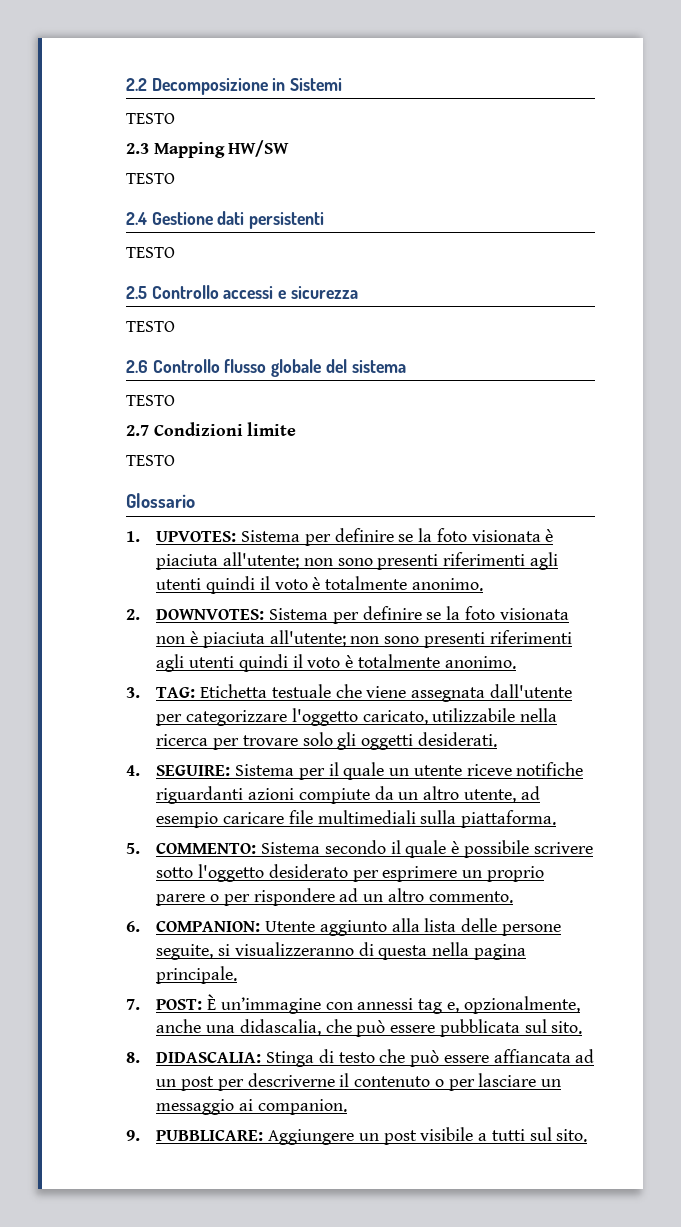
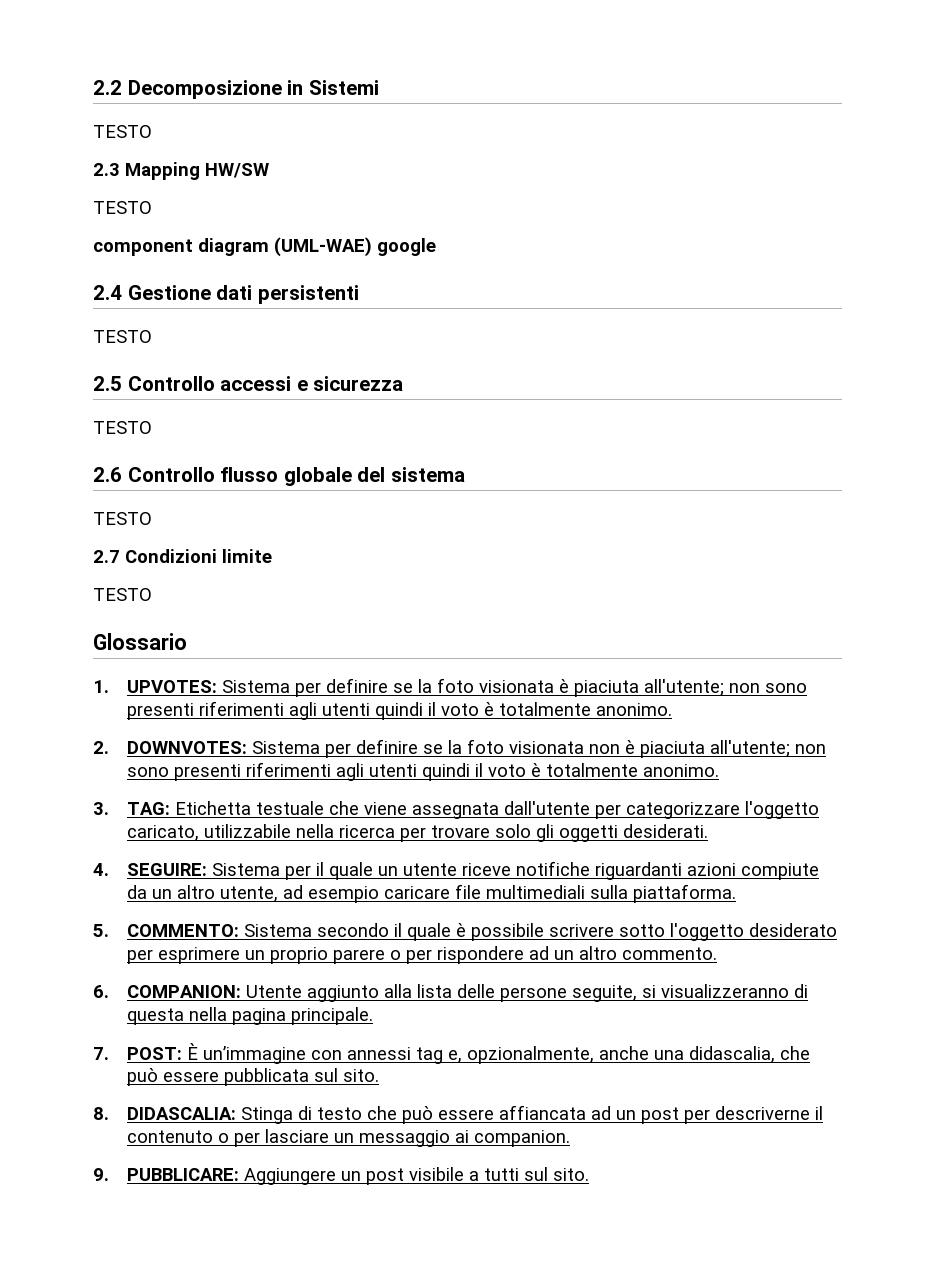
(175, 178) none -> [93,237,436,257] // component diagram (UML-WAE) google

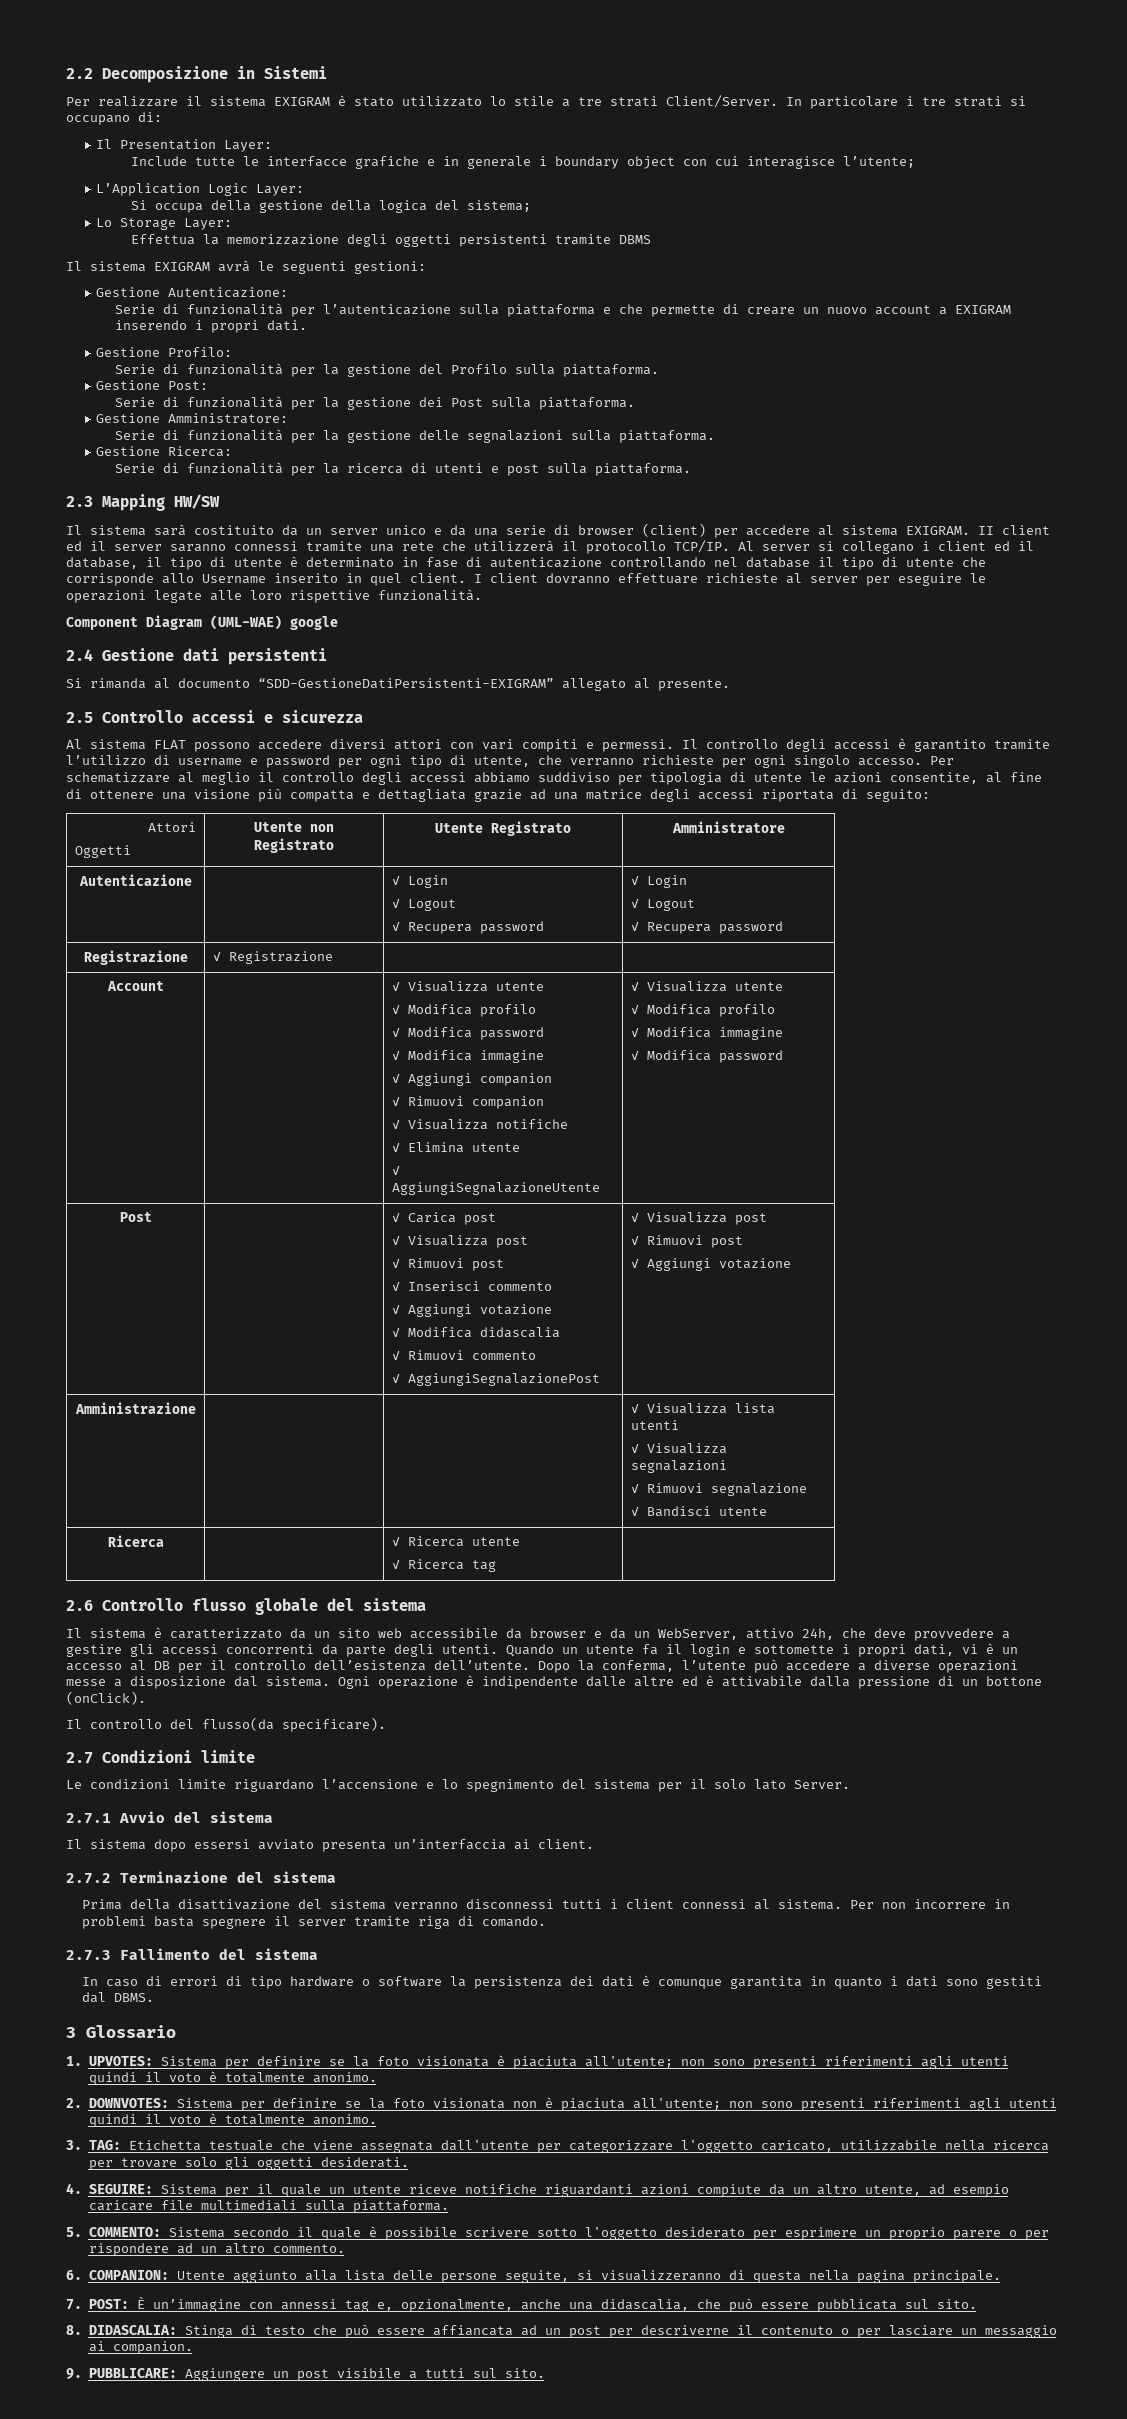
[93,125,152,138] [93,162,269,180] [93,201,152,214] [93,238,269,256] TESTO // 2.3 Mapping HW/SW // TESTO // component diagram -> [66,95,1026,109] [66,112,162,125] [96,139,273,152] [130,156,915,169] [96,183,305,196] [130,200,531,213] [96,218,233,230] [130,234,651,247] [66,260,426,274] [96,287,289,298] [114,303,1011,317] [114,320,307,333] [96,347,233,357] [114,363,659,377] [96,380,209,390] [114,396,635,410] [96,413,289,424] [114,429,715,443] [96,446,233,457] [114,462,691,476] [66,494,220,511] [66,523,1050,538] [66,540,1034,554] [66,556,986,570] [66,573,986,586] [66,589,482,603] [66,615,202,630] Per realizzare il sistema EXIGRAM è stato utilizzato lo stile a tre strati Client/Server. In particolare i tre strati si occupano di: // Il Presentation Layer: // Include tutte le interfacce grafiche e in generale i boundary object con cui interagisce l’utente; // L’Application Logic Layer: // Si occupa della gestione della logica del sistema; // Lo Storage Layer: // Effettua la memorizzazione degli oggetti persistenti tramite DBMS // Il sistema EXIGRAM avrà le seguenti gestioni: // Gestione Autenticazione: // Serie di funzionalità per l’autenticazione sulla piattaforma e che permette di creare un nuovo account a EXIGRAM inserendo i propri dati. // Gestione Profilo: // Serie di funzionalità per la gestione del Profilo sulla piattaforma. // Gestione Post: // Serie di funzionalità per la gestione dei Post sulla piattaforma. // Gestione Amministratore: // Serie di funzionalità per la gestione delle segnalazioni sulla piattaforma. // Gestione Ricerca: // Serie di funzionalità per la ricerca di utenti e post sulla piattaforma. // 2.3 Mapping HW/SW // Il sistema sarà costituito da un server unico e da una serie di browser (client) per accedere al sistema EXIGRAM. II client ed il server saranno connessi tramite una rete che utilizzerà il protocollo TCP/IP. Al server si collegano i client ed il database, il tipo di utente è determinato in fase di autenticazione controllando nel database il tipo di utente che corrisponde allo Username inserito in quel client. I client dovranno effettuare richieste al server per eseguire le operazioni legate alle loro rispettive funzionalità. // Component Diagram
[93,330,152,343] TESTO -> [66,678,730,691] Si rimanda al documento “SDD-GestioneDatiPersistenti-EXIGRAM” allegato al presente.
[93,421,152,434] TESTO -> [66,738,1050,752] [66,755,954,768] [66,772,1042,785] [66,788,930,802] [148,822,197,832] [74,845,131,858] [254,822,334,832] [254,838,334,853] [435,821,571,836] [671,821,785,833] [78,874,192,886] [391,875,448,888] [391,899,456,911] [391,921,544,934] [630,875,687,888] [630,899,695,911] [630,921,783,934] [83,950,188,965] [212,951,333,964] [106,981,164,991] [391,981,544,992] [391,1004,536,1017] [391,1027,544,1040] [391,1050,544,1063] [391,1073,552,1086] [391,1096,544,1109] [391,1119,568,1130] [391,1142,520,1153] [391,1166,400,1175] [391,1182,600,1195] [630,981,783,992] [630,1004,775,1017] [630,1027,783,1040] [630,1050,783,1063] [119,1212,152,1222] [391,1212,496,1225] [391,1235,528,1248] [391,1258,504,1271] [391,1281,552,1291] [391,1304,552,1317] [391,1327,560,1338] [391,1350,536,1360] [391,1373,600,1386] [630,1212,767,1225] [630,1235,743,1248] [630,1258,791,1271] [74,1402,196,1414] [630,1403,775,1414] [630,1420,679,1430] [630,1443,727,1454] [630,1460,727,1473] [630,1483,807,1496] [630,1506,767,1517] [107,1535,164,1547] [391,1536,520,1547] [391,1559,496,1572] Al sistema FLAT possono accedere diversi attori con vari compiti e permessi. Il controllo degli accessi è garantito tramite l’utilizzo di username e password per ogni tipo di utente, che verranno richieste per ogni singolo accesso. Per schematizzare al meglio il controllo degli accessi abbiamo suddiviso per tipologia di utente le azioni consentite, al fine di ottenere una visione più compatta e dettagliata grazie ad una matrice degli accessi riportata di seguito: // Attori // Oggetti | Utente non Registrato | Utente Registrato | Amministratore // Autenticazione | | ✓ Login // ✓ Logout // ✓ Recupera password | ✓ Login // ✓ Logout // ✓ Recupera password // Registrazione | ✓ Registrazione | | // Account | | ✓ Visualizza utente // ✓ Modifica profilo // ✓ Modifica password // ✓ Modifica immagine // ✓ Aggiungi companion // ✓ Rimuovi companion // ✓ Visualizza notifiche // ✓ Elimina utente // ✓ AggiungiSegnalazioneUtente | ✓ Visualizza utente // ✓ Modifica profilo // ✓ Modifica immagine // ✓ Modifica password // Post | | ✓ Carica post // ✓ Visualizza post // ✓ Rimuovi post // ✓ Inserisci commento // ✓ Aggiungi votazione // ✓ Modifica didascalia // ✓ Rimuovi commento // ✓ AggiungiSegnalazionePost | ✓ Visualizza post // ✓ Rimuovi post // ✓ Aggiungi votazione // Amministrazione | | | ✓ Visualizza lista utenti // ✓ Visualizza segnalazioni // ✓ Rimuovi segnalazione // ✓ Bandisci utente // Ricerca | | ✓ Ricerca utente // ✓ Ricerca tag |
[93,512,152,525] [93,549,272,563] [93,588,152,601] TESTO // 2.7 Condizioni limite // TESTO // -> [66,1627,1010,1641] [66,1643,1018,1657] [66,1659,1018,1673] [66,1675,1042,1689] [66,1691,146,1705] [66,1717,386,1732] [66,1750,255,1764] [66,1779,850,1792] [66,1811,273,1824] [66,1839,594,1852] [66,1871,336,1884] [82,1899,1011,1910] [82,1916,547,1929] [66,1948,318,1961] [82,1975,1043,1989] [82,1992,155,2003] [66,2027,76,2038] Il sistema è caratterizzato da un sito web accessibile da browser e da un WebServer, attivo 24h, che deve provvedere a gestire gli accessi concorrenti da parte degli utenti. Quando un utente fa il login e sottomette i propri dati, vi è un accesso al DB per il controllo dell’esistenza dell’utente. Dopo la conferma, l’utente può accedere a diverse operazioni messe a disposizione dal sistema. Ogni operazione è indipendente dalle altre ed è attivabile dalla pressione di un bottone (onClick). // Il controllo del flusso(da specificare). // 2.7 Condizioni limite // Le condizioni limite riguardano l’accensione e lo spegnimento del sistema per il solo lato Server. // 2.7.1 Avvio del sistema // Il sistema dopo essersi avviato presenta un’interfaccia ai client. // 2.7.2 Terminazione del sistema // Prima della disattivazione del sistema verranno disconnessi tutti i client connessi al sistema. Per non incorrere in problemi basta spegnere il server tramite riga di comando. // 2.7.3 Fallimento del sistema // In caso di errori di tipo hardware o software la persistenza dei dati è comunque garantita in quanto i dati sono gestiti dal DBMS. // 3

